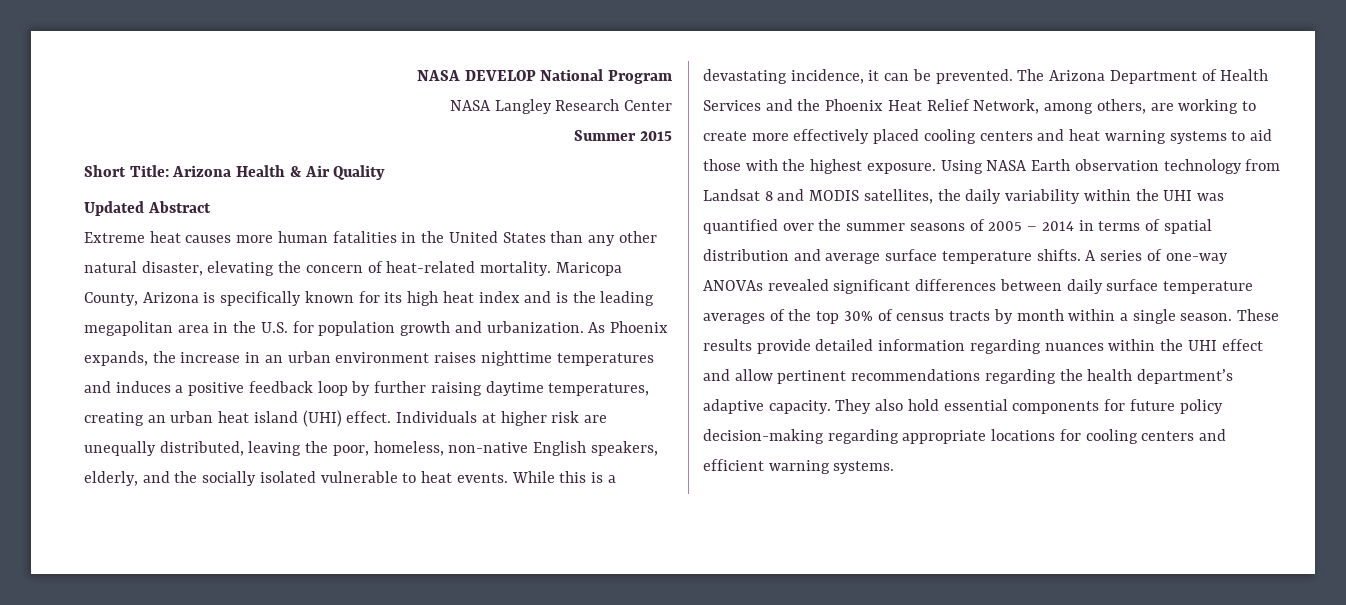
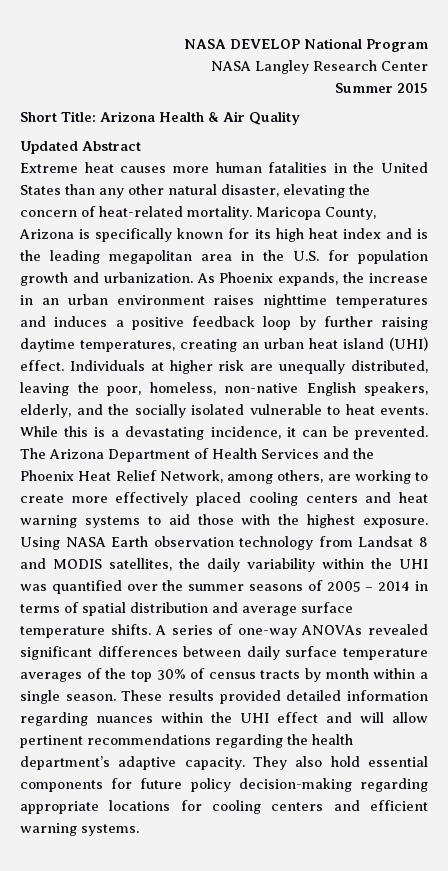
[756,339,811,354] provide -> [219,690,281,704] provided
(730, 375) none -> [360,712,384,723] will

